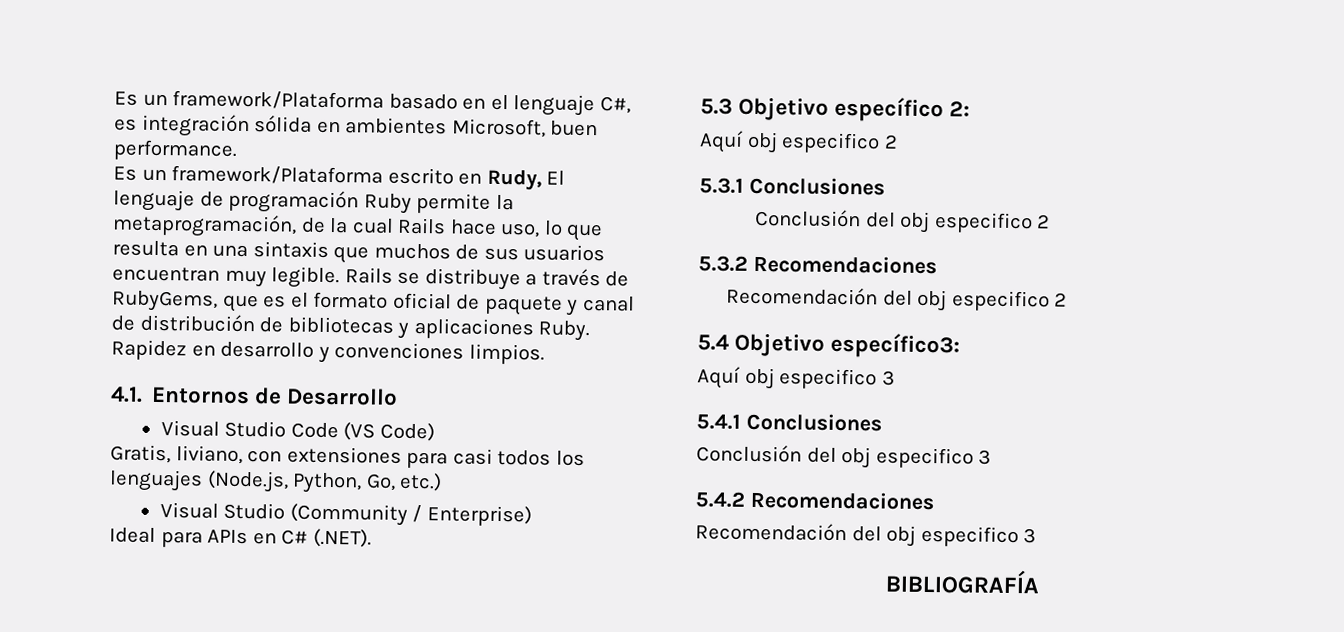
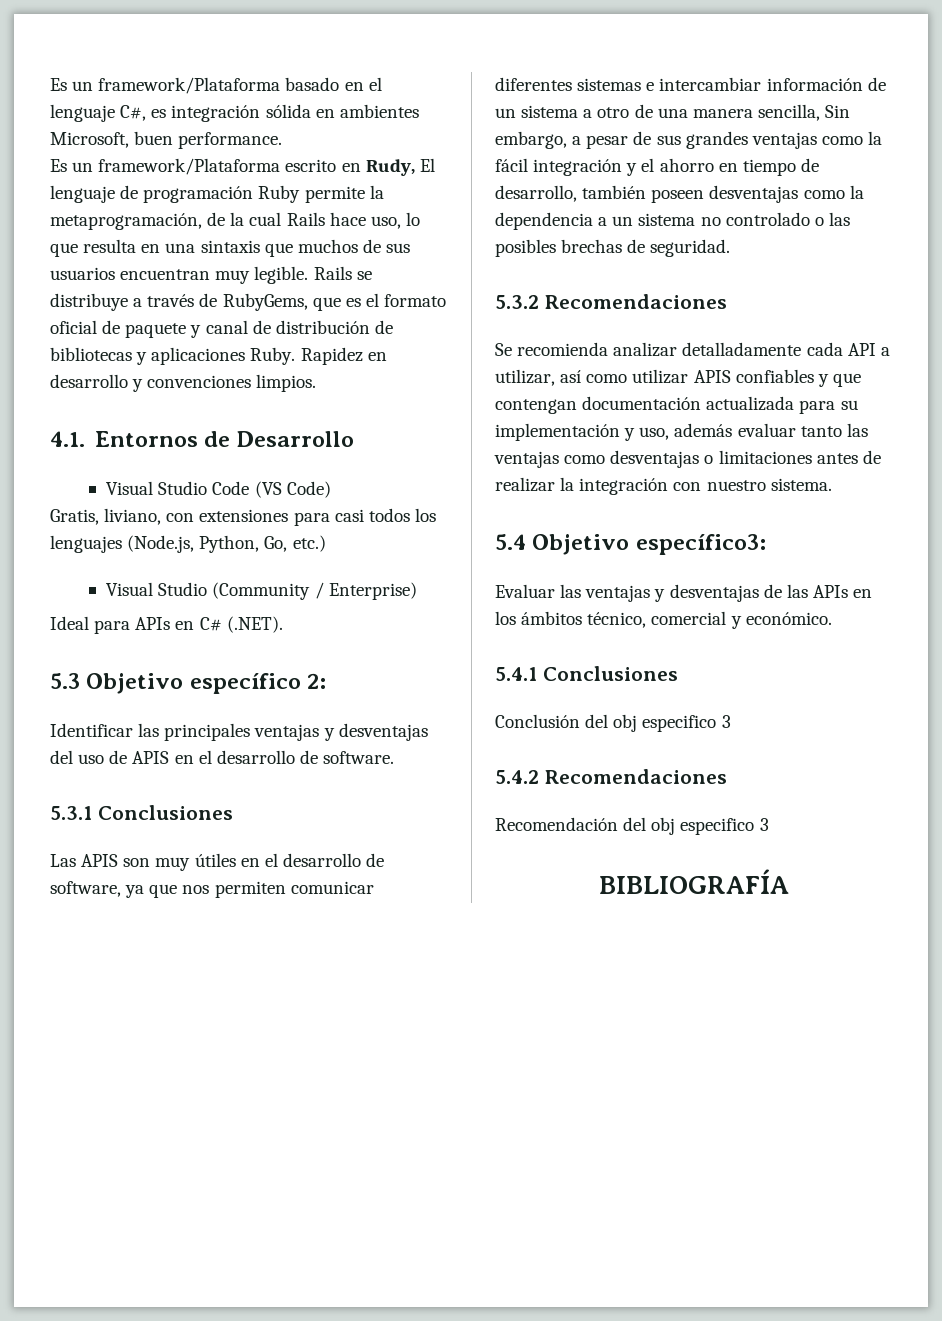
[699,130,898,154] [699,176,885,196] [755,208,1051,234] [698,254,937,275] [726,286,1068,312] [697,332,961,359] [697,366,895,390] Aquí obj especifico 2 // 5.3.1 Conclusiones // Conclusión del obj especifico 2 // 5.3.2 Recomendaciones // Recomendación del obj especifico 2 // 5.4 Objetivo específico3: // Aquí obj especifico 3 -> [50,723,428,741] [50,750,395,764] [50,805,233,820] [50,853,385,871] [50,881,374,898] [495,77,886,91] [495,104,851,121] [495,131,883,149] [495,158,819,176] [495,185,864,203] [495,212,850,230] [495,239,731,257] [495,294,727,309] [495,342,890,357] [495,369,861,387] [495,396,858,414] [495,423,868,441] [494,450,881,468] [495,477,832,495] [495,534,766,555] [495,584,873,602] [495,611,832,629] Identificar las principales ventajas y desventajas del uso de APIS en el desarrollo de software. // 5.3.1 Conclusiones // Las APIS son muy útiles en el desarrollo de software, ya que nos permiten comunicar diferentes sistemas e intercambiar información de un sistema a otro de una manera sencilla, Sin embargo, a pesar de sus grandes ventajas como la fácil integración y el ahorro en tiempo de desarrollo, también poseen desventajas como la dependencia a un sistema no controlado o las posibles brechas de seguridad. // 5.3.2 Recomendaciones // Se recomienda analizar detalladamente cada API a utilizar, así como utilizar APIS confiables y que contengan documentación actualizada para su implementación y uso, además evaluar tanto las ventajas como desventajas o limitaciones antes de realizar la integración con nuestro sistema. // 5.4 Objetivo específico3: // Evaluar las ventajas y desventajas de las APIs en los ámbitos técnico, comercial y económico.

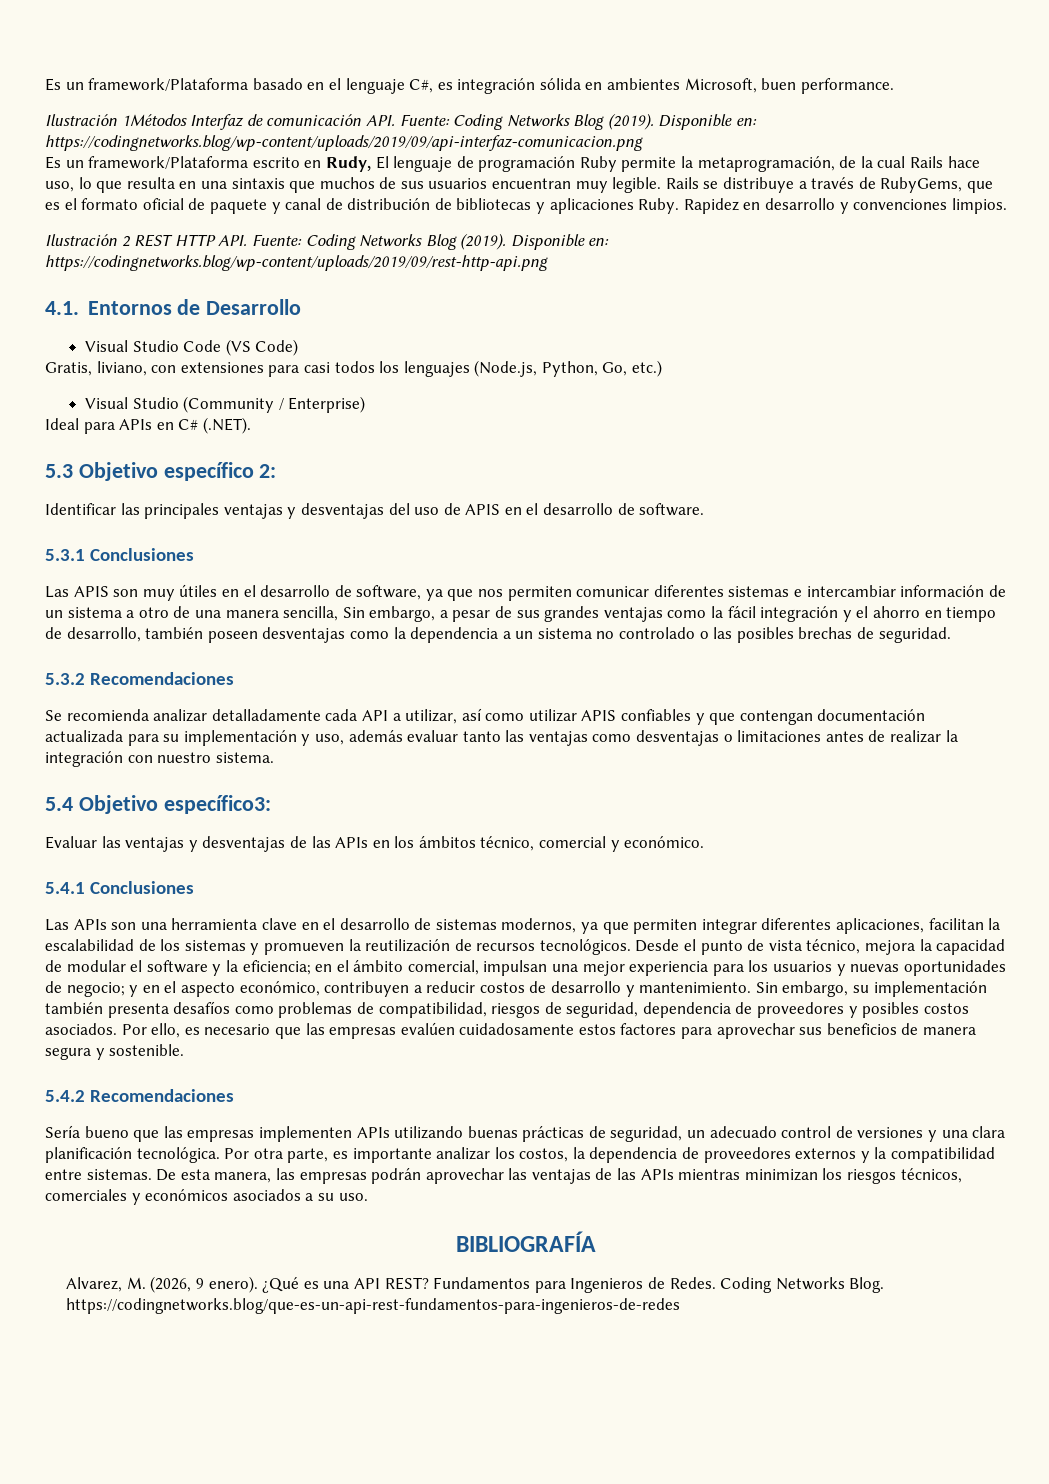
(283, 140) none -> [45,113,758,130] [45,135,643,151] // Ilustración 1Métodos Interfaz de comunicación API. Fuente: Coding Networks Blog (2019). Disponible en: https://codingnetworks.blog/wp-content/uploads/2019/09/api-interfaz-comunicacion.png
(317, 383) none -> [45,233,610,250] [45,255,548,271] // Ilustración 2 REST HTTP API. Fuente: Coding Networks Blog (2019). Disponible en: https://codingnetworks.blog/wp-content/uploads/2019/09/rest-http-api.png
[495,714,731,732] [495,769,727,784] [495,817,769,835] [598,869,789,894] Conclusión del obj especifico 3 // 5.4.2 Recomendaciones // Recomendación del obj especifico 3 // BIBLIOGRAFÍA -> [45,918,1001,934] [45,939,1006,955] [45,960,1006,976] [45,981,987,997] [45,1001,969,1018] [45,1022,977,1039] [45,1044,185,1060] [45,1089,235,1102] [45,1125,1006,1142] [45,1147,996,1163] [45,1168,962,1184] [45,1189,368,1205] [456,1231,596,1252] [66,1276,885,1293] [66,1298,681,1314] Las APIs son una herramienta clave en el desarrollo de sistemas modernos, ya que permiten integrar diferentes aplicaciones, facilitan la escalabilidad de los sistemas y promueven la reutilización de recursos tecnológicos. Desde el punto de vista técnico, mejora la capacidad de modular el software y la eficiencia; en el ámbito comercial, impulsan una mejor experiencia para los usuarios y nuevas oportunidades de negocio; y en el aspecto económico, contribuyen a reducir costos de desarrollo y mantenimiento. Sin embargo, su implementación también presenta desafíos como problemas de compatibilidad, riesgos de seguridad, dependencia de proveedores y posibles costos asociados. Por ello, es necesario que las empresas evalúen cuidadosamente estos factores para aprovechar sus beneficios de manera segura y sostenible. // 5.4.2 Recomendaciones // Sería bueno que las empresas implementen APIs utilizando buenas prácticas de seguridad, un adecuado control de versiones y una clara planificación tecnológica. Por otra parte, es importante analizar los costos, la dependencia de proveedores externos y la compatibilidad entre sistemas. De esta manera, las empresas podrán aprovechar las ventajas de las APIs mientras minimizan los riesgos técnicos, comerciales y económicos asociados a su uso. // BIBLIOGRAFÍA // Alvarez, M. (2026, 9 enero). ¿Qué es una API REST? Fundamentos para Ingenieros de Redes. Coding Networks Blog. https://codingnetworks.blog/que-es-un-api-rest-fundamentos-para-ingenieros-de-redes

